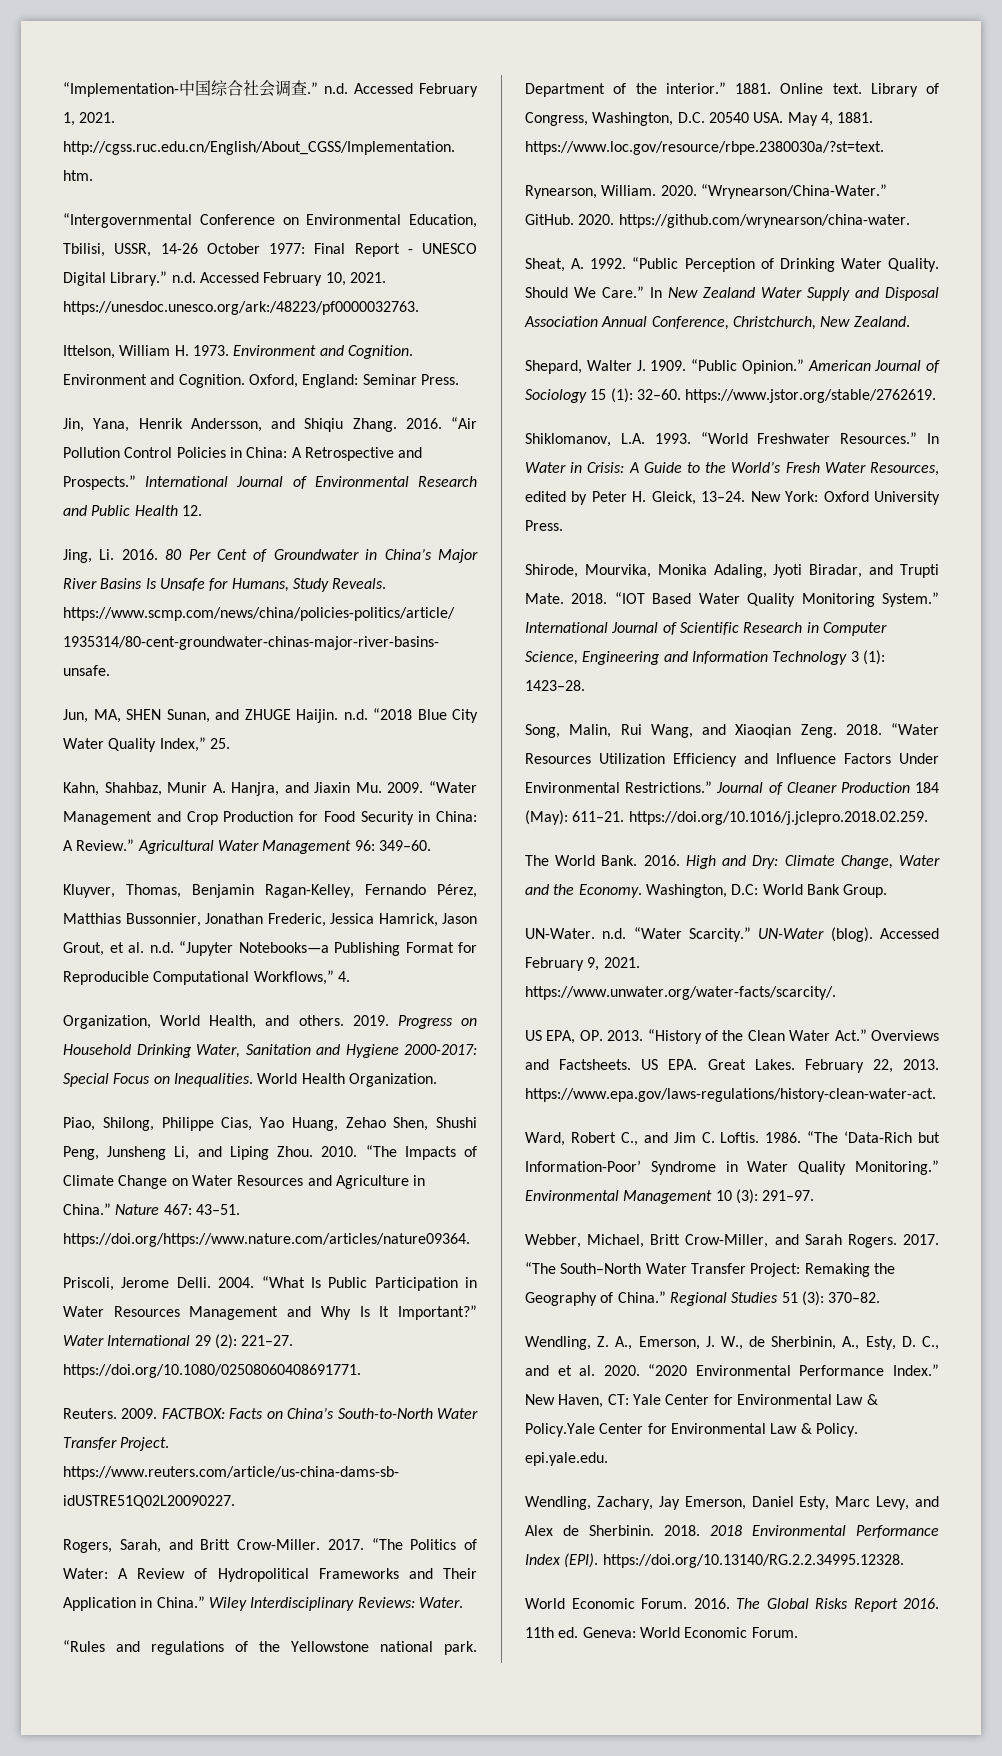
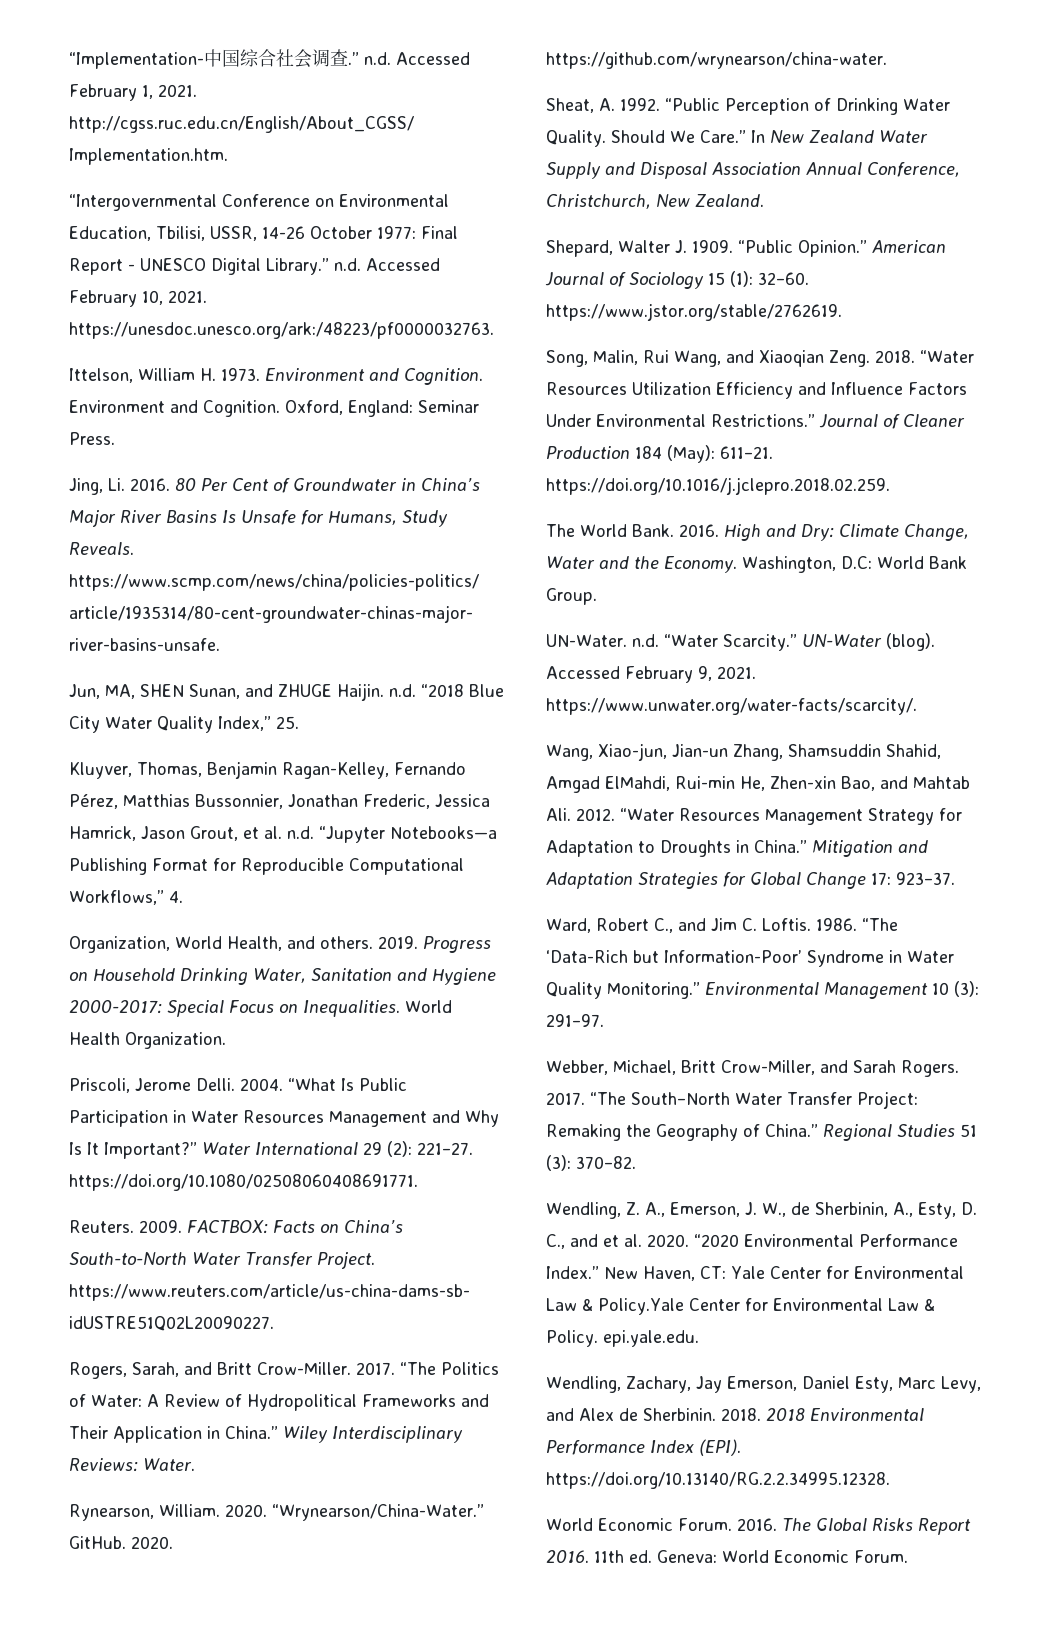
[63,417,477,432] [63,447,423,461] [63,475,478,490] [63,505,202,516] // Jin, Yana, Henrik Andersson, and Shiqiu Zhang. 2016. “Air Pollution Control Policies in China: A Retrospective and Prospects.” International Journal of Environmental Research and Public Health 12. -> (115, 438) none
[63,781,477,796] [63,811,477,825] [63,839,431,854] // Kahn, Shahbaz, Munir A. Hanjra, and Jiaxin Mu. 2009. “Water Management and Crop Production for Food Security in China: A Review.” Agricultural Water Management 96: 349–60. -> (299, 722) none
[63,1117,477,1131] [63,1145,478,1160] [63,1175,426,1189] [63,1203,240,1215] [63,1233,470,1247] // Piao, Shilong, Philippe Cias, Yao Huang, Zehao Shen, Shushi Peng, Junsheng Li, and Liping Zhou. 2010. “The Impacts of Climate Change on Water Resources and Agriculture in China.” Nature 467: 43–51. https://doi.org/https://www.nature.com/articles/nature09364. -> (226, 1040) none
[63,1640,477,1655] [525,82,939,97] [525,112,874,126] [525,141,884,155] // “Rules and regulations of the Yellowstone national park. Department of the interior.” 1881. Online text. Library of Congress, Washington, D.C. 20540 USA. May 4, 1881. https://www.loc.gov/resource/rbpe.2380030a/?st=text. -> (195, 1464) none
[525,432,939,447] [525,461,939,476] [525,491,940,505] [525,520,563,531] [525,564,939,578] [525,592,939,607] [525,622,887,636] [525,650,885,665] [525,680,585,691] // Shiklomanov, L.A. 1993. “World Freshwater Resources.” In Water in Crisis: A Guide to the World’s Fresh Water Resources, edited by Peter H. Gleick, 13–24. New York: Oxford University Press. // Shirode, Mourvika, Monika Adaling, Jyoti Biradar, and Trupti Mate. 2018. “IOT Based Water Quality Monitoring System.” International Journal of Scientific Research in Computer Science, Engineering and Information Technology 3 (1): 1423–28. -> (842, 312) none
[525,1029,939,1044] [525,1059,939,1073] [525,1088,936,1102] US EPA, OP. 2013. “History of the Clean Water Act.” Overviews and Factsheets. US EPA. Great Lakes. February 22, 2013. https://www.epa.gov/laws-regulations/history-clean-water-act. -> [546,743,941,761] [546,776,970,793] [546,808,962,825] [546,840,928,857] [546,872,955,889] Wang, Xiao-jun, Jian-un Zhang, Shamsuddin Shahid, Amgad ElMahdi, Rui-min He, Zhen-xin Bao, and Mahtab Ali. 2012. “Water Resources Management Strategy for Adaptation to Droughts in China.” Mitigation and Adaptation Strategies for Global Change 17: 923–37.

